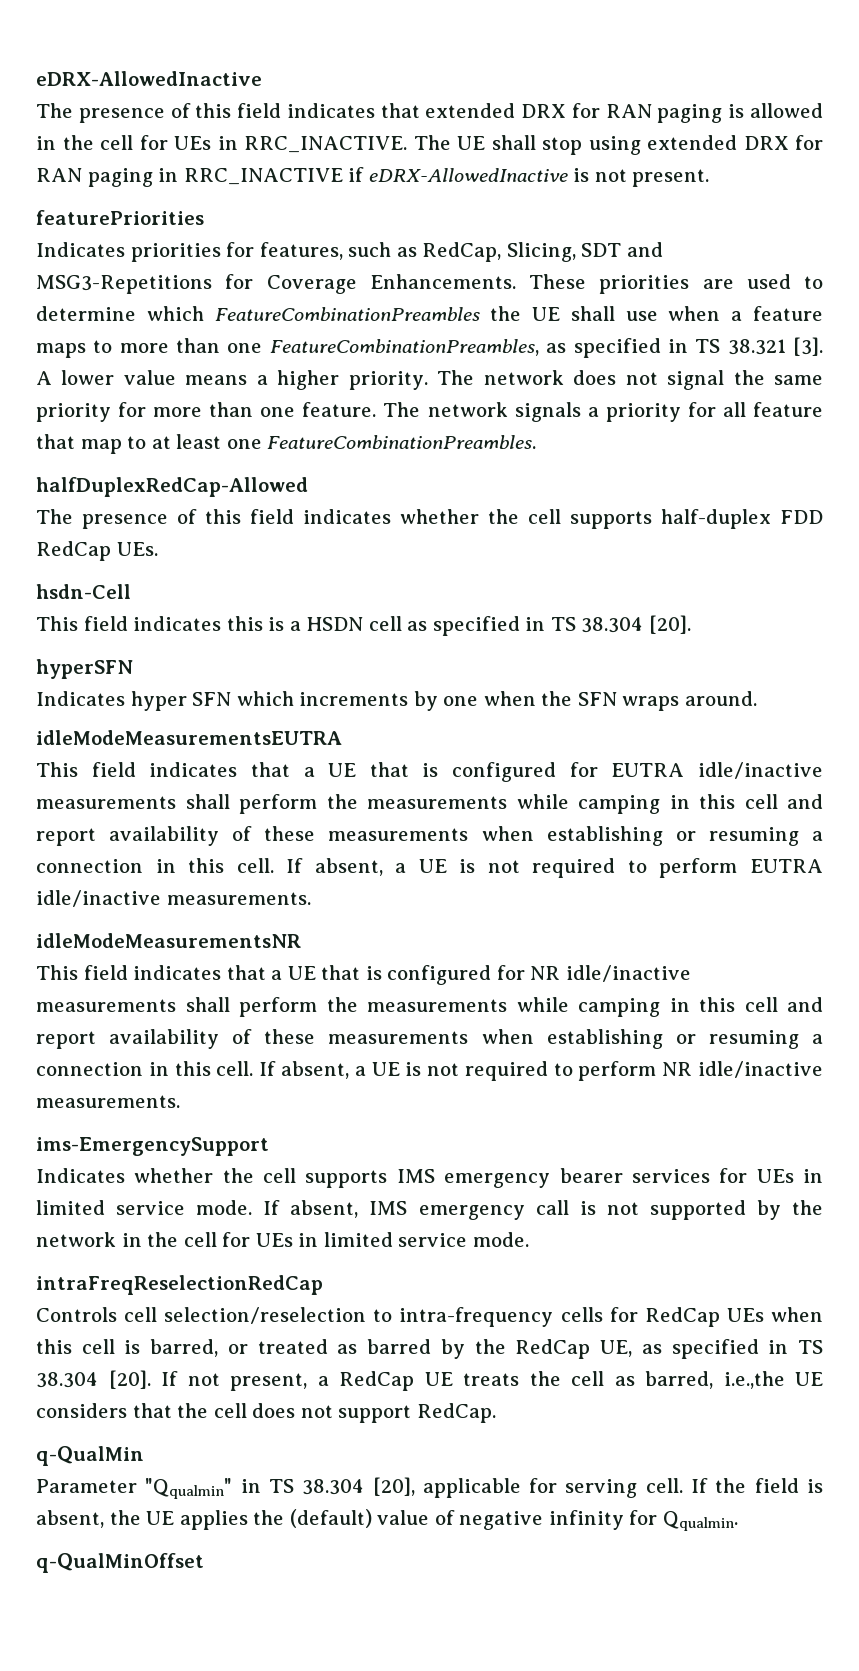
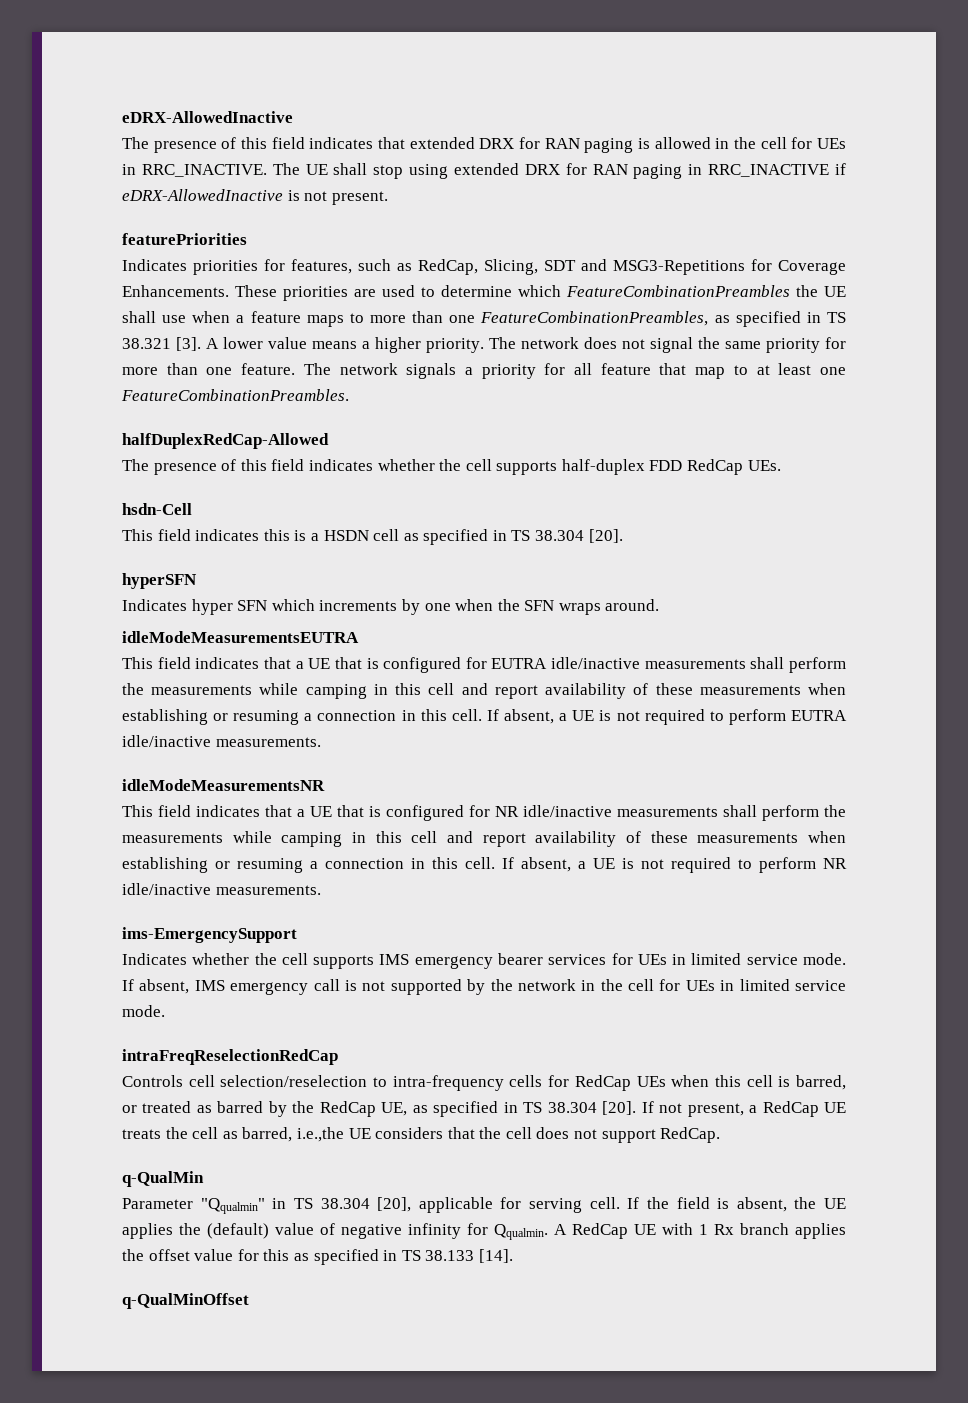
(738, 1521) none -> [554,1223,846,1239] [122,1249,513,1265] A RedCap UE with 1 Rx branch applies the offset value for this as specified in TS 38.133 [14].

